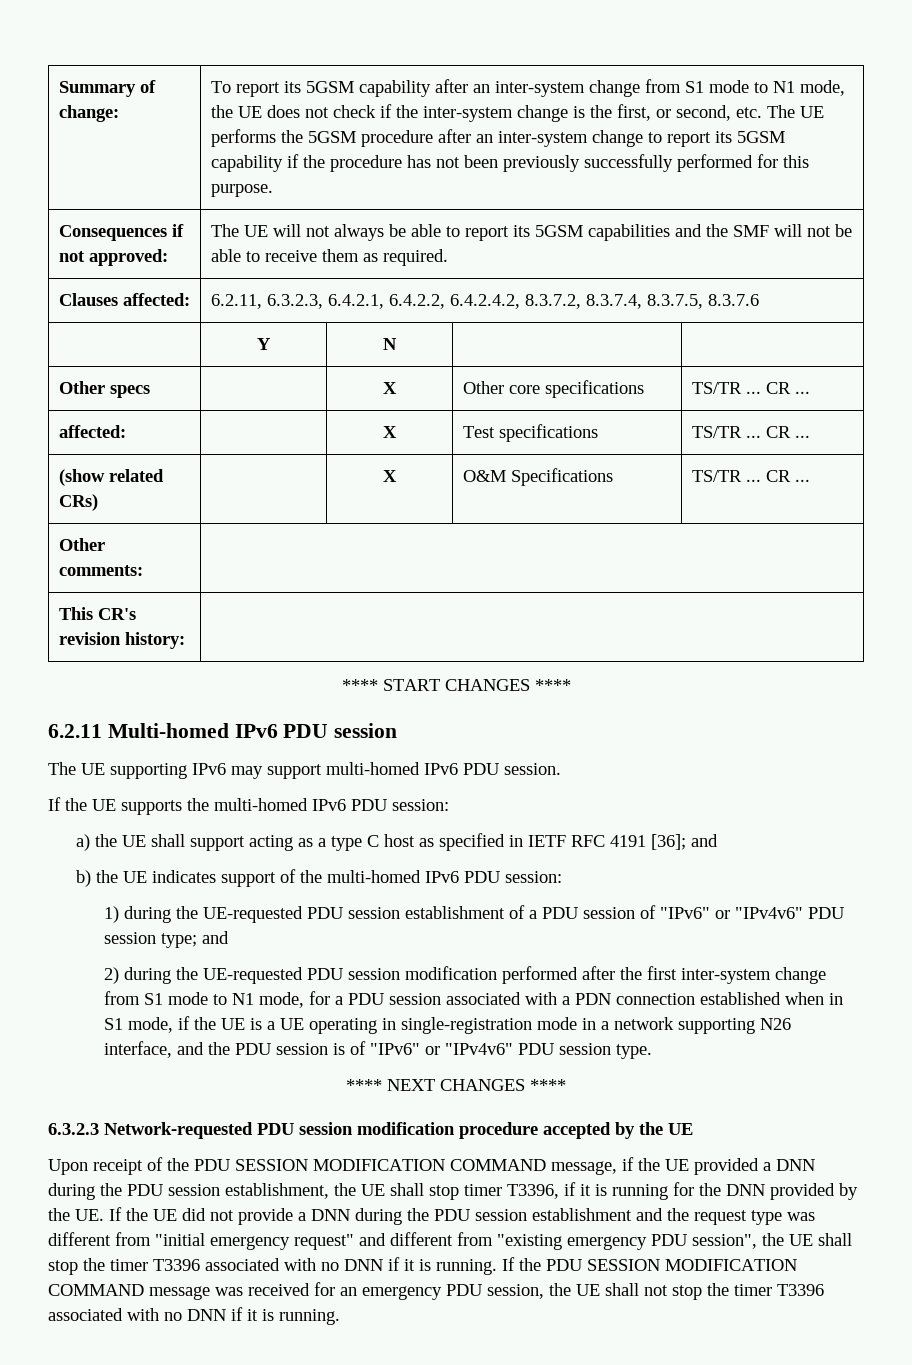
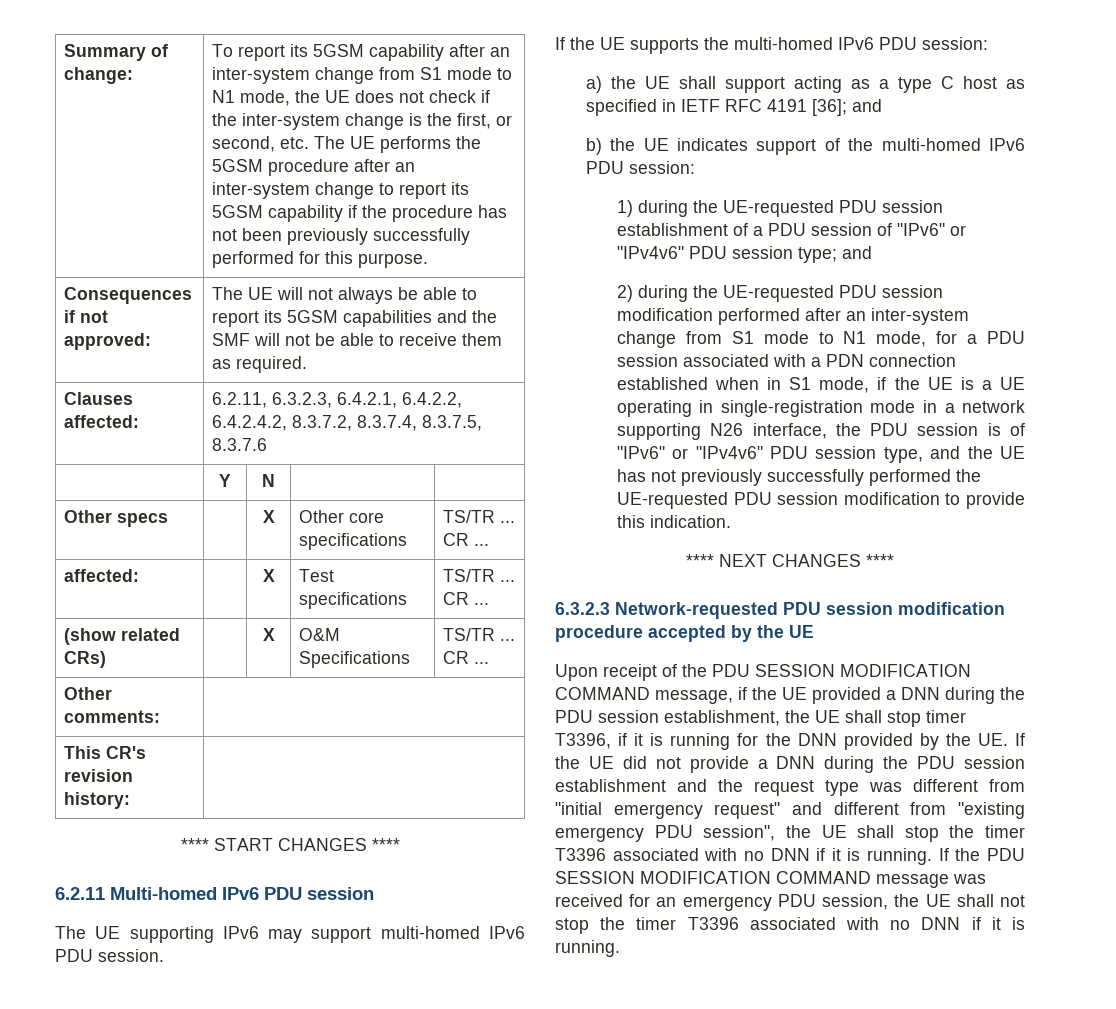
[620,966,678,980] the first -> [845,311,866,321] an
[177,1042,205,1055] and -> (827, 431) none
[616,1044,653,1059] type. -> [883,446,1025,463] [616,469,981,486] [616,492,1025,509] [616,515,731,528] type, and the UE has not previously successfully performed the UE-requested PDU session modification to provide this indication.

